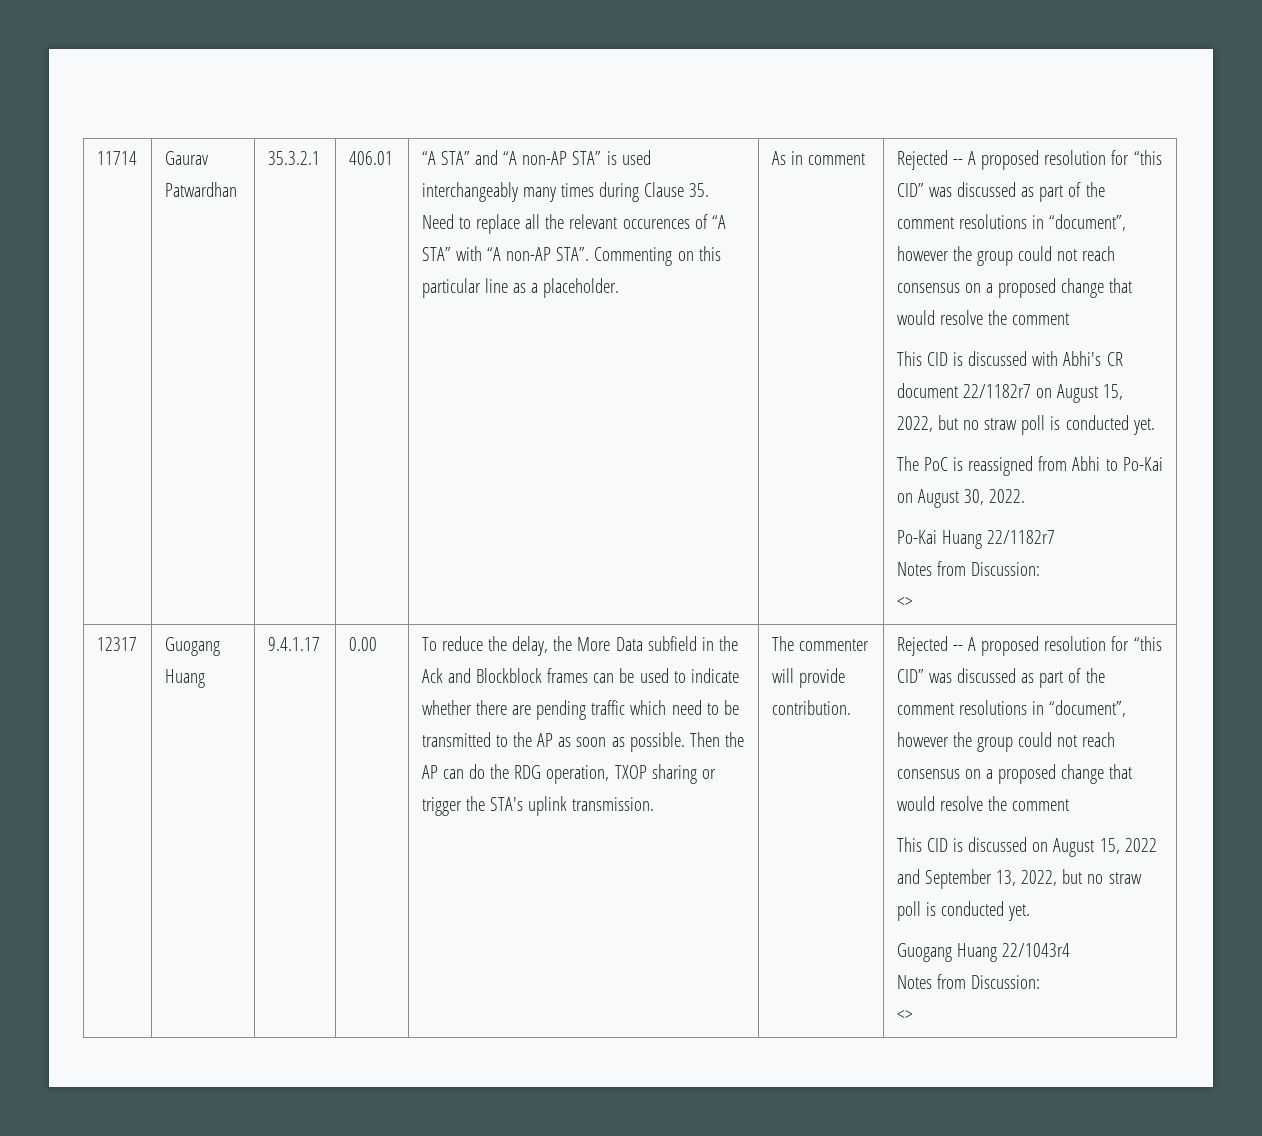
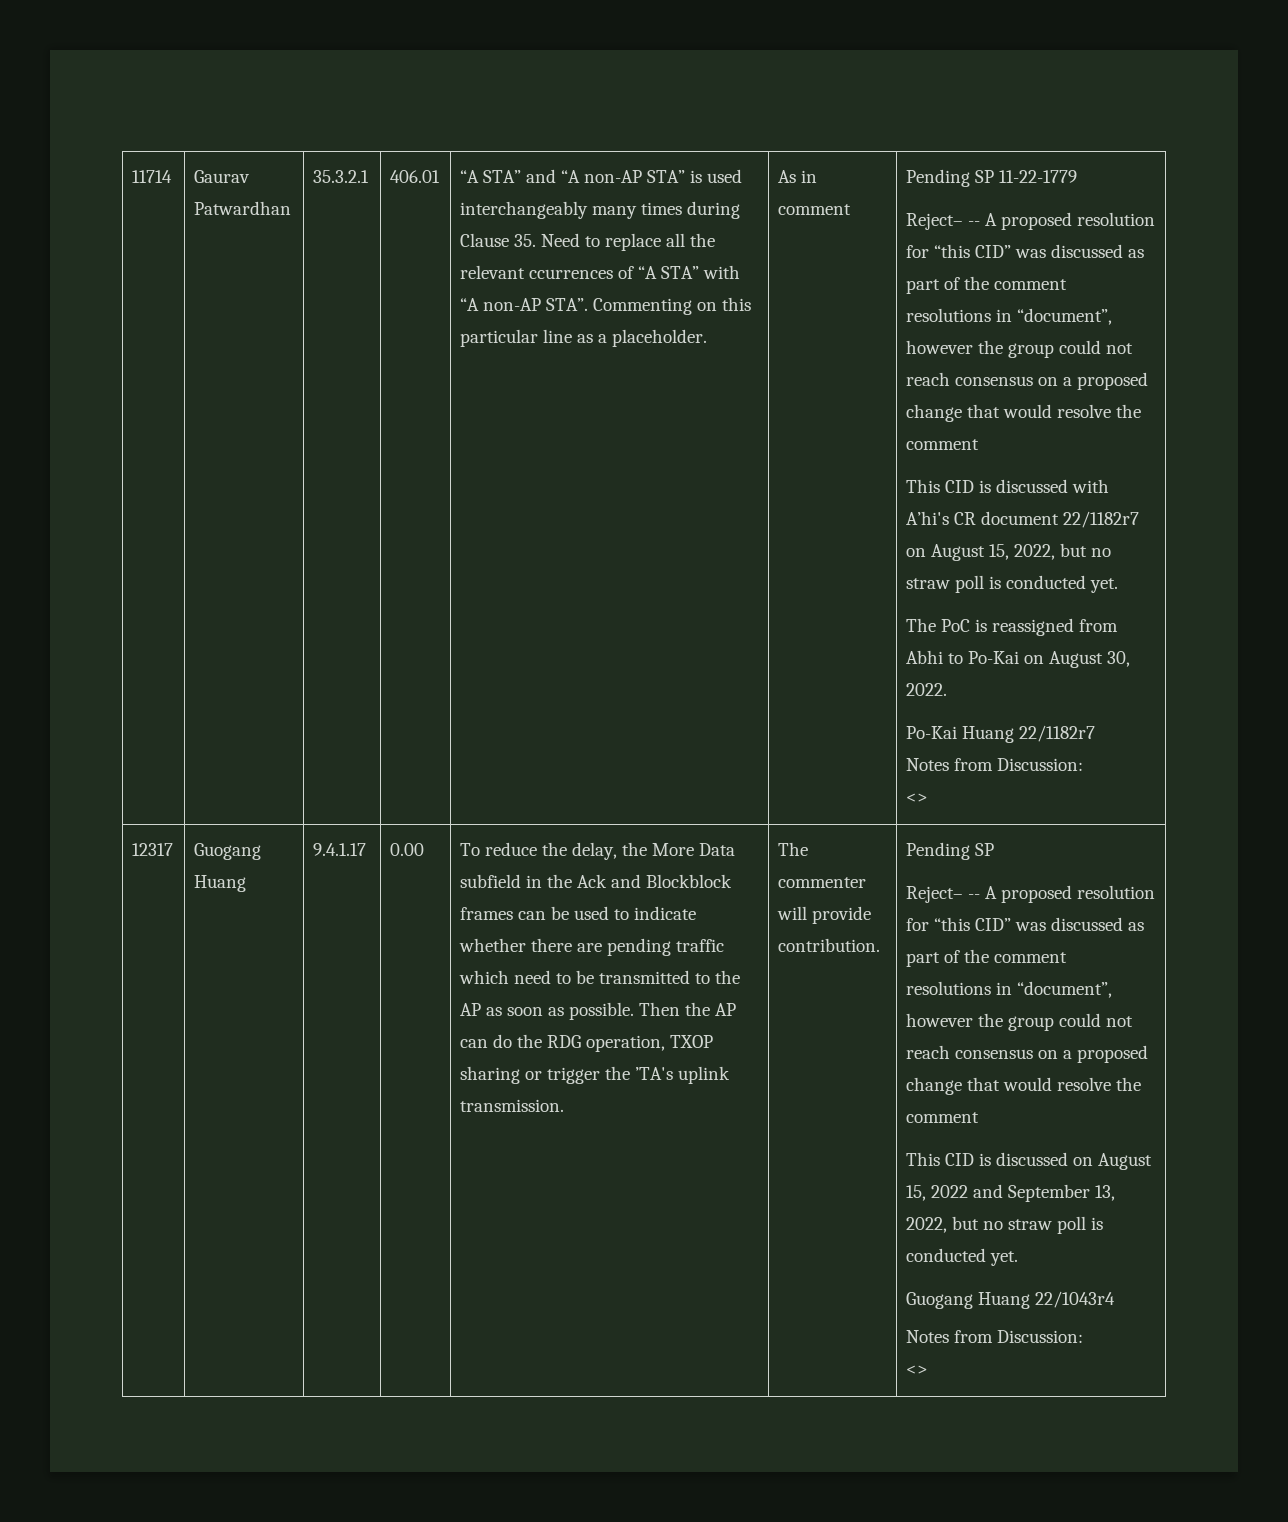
[622,219,690,229] occurences -> [529,269,614,279] ccurrences
[896,150,948,170] Rejected -> [906,169,1078,187] [906,213,964,230] Pending SP 11-22-1779 // Reject–
[1063,351,1102,366] Abhi's -> [906,511,950,525] A’hi's
[490,797,524,811] STA's -> [635,1067,674,1080] ’TA's
[896,636,948,656] Rejected -> [906,842,995,860] [906,886,964,903] Pending SP // Reject–

